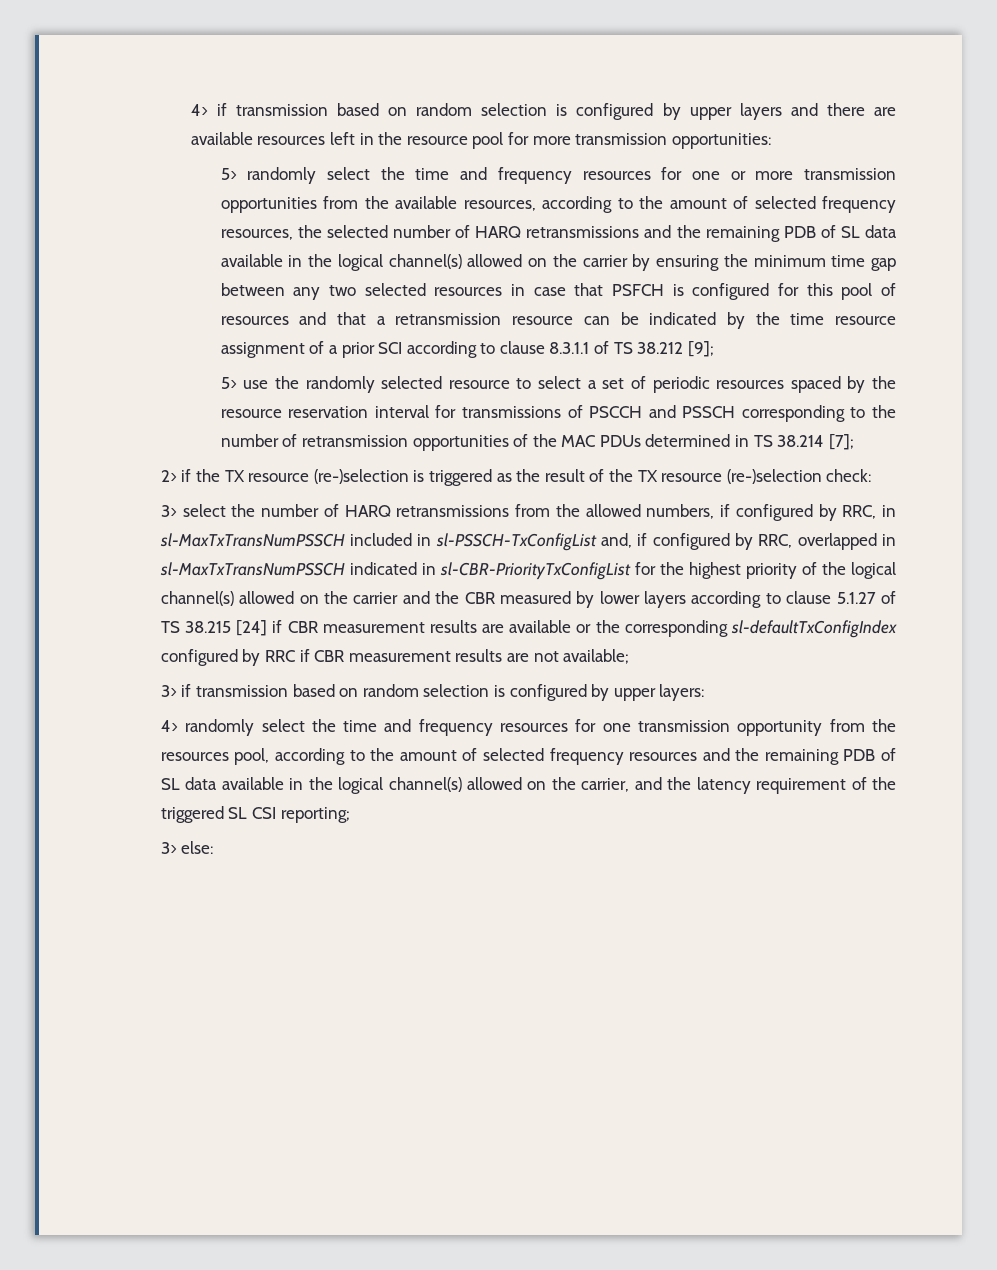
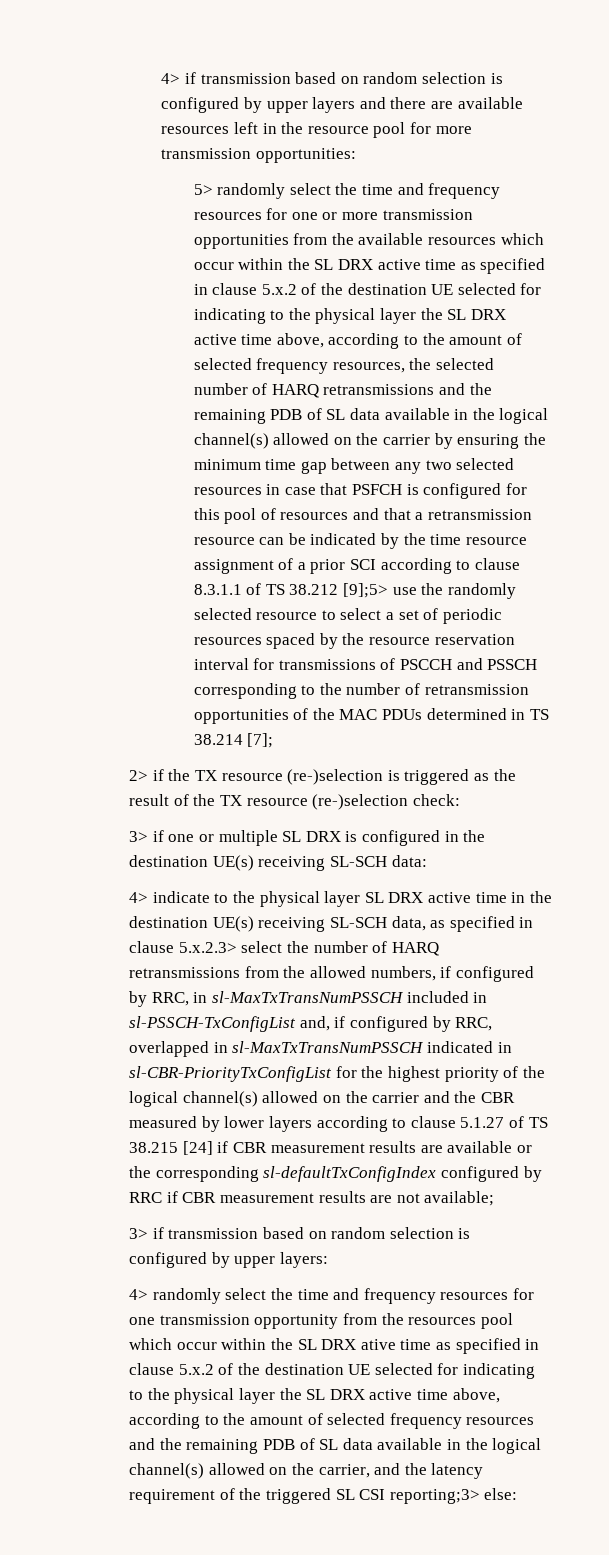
[463,200,536,211] resources, -> [427,233,544,245] [193,258,546,274] [193,283,542,295] [193,308,506,324] [193,333,324,348] resources which occur within the SL DRX active time as specified in clause 5.x.2 of the destination UE selected for indicating to the physical layer the SL DRX active time above,
[687,341,714,357] [220,377,237,389] [9]; // 5> -> [342,583,388,598] [9];5>
(177, 511) none -> [152,830,486,846] [129,855,427,871] [129,891,552,907] [129,916,534,932] [129,941,237,953] if one or multiple SL DRX is configured in the destination UE(s) receiving SL-SCH data: // 4> indicate to the physical layer SL DRX active time in the destination UE(s) receiving SL-SCH data, as specified in clause 5.x.2.3>
[234,748,270,765] pool, -> [480,1313,513,1329] [129,1338,540,1354] [129,1363,536,1379] [129,1388,500,1404] pool which occur within the SL DRX ative time as specified in clause 5.x.2 of the destination UE selected for indicating to the physical layer the SL DRX active time above,
[280,807,350,823] [160,842,177,854] reporting; // 3> -> [389,1489,480,1504] reporting;3>

